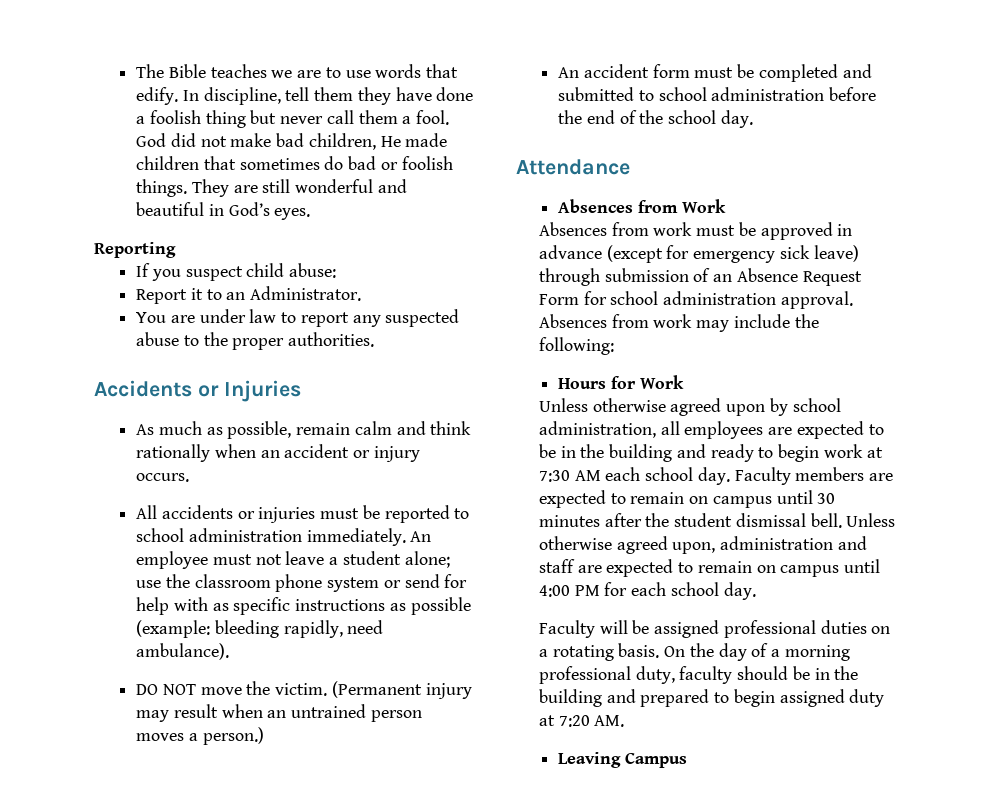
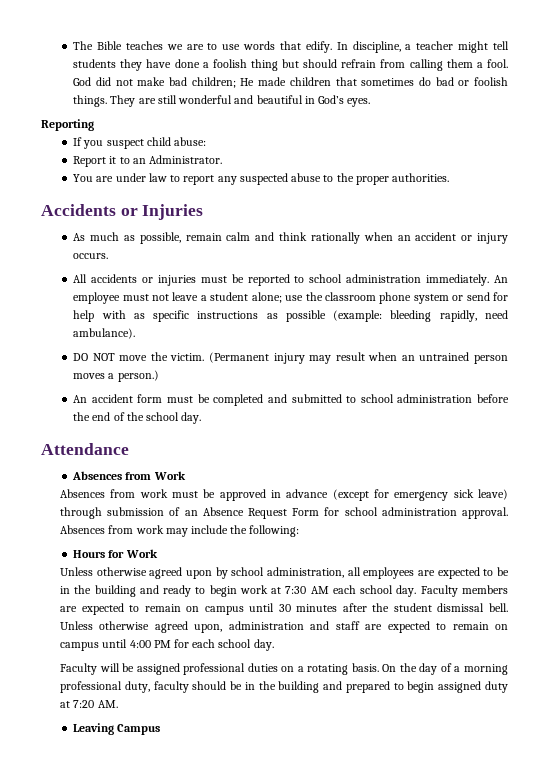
[285,87,354,101] tell them -> [405,41,510,53] [73,59,117,68] a teacher might tell students
[280,110,354,124] never call -> [303,59,443,71] should refrain from calling
[308,133,376,150] children, -> [191,77,236,88] children;

